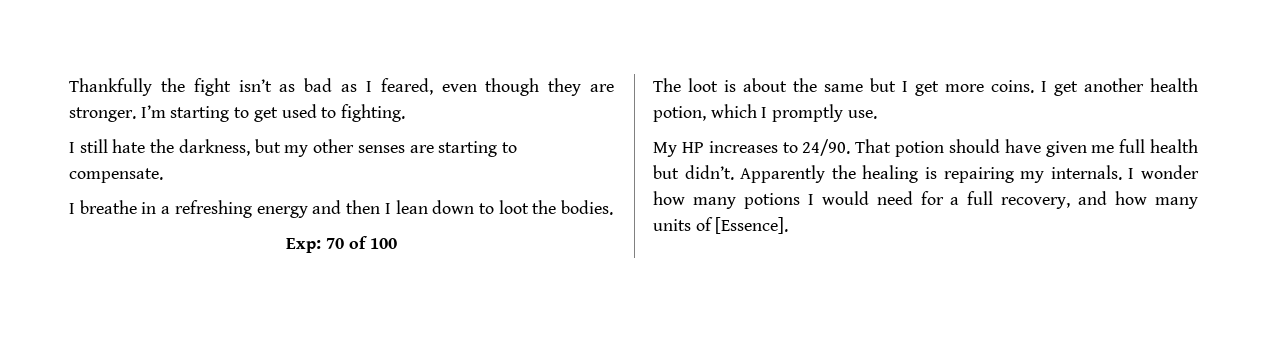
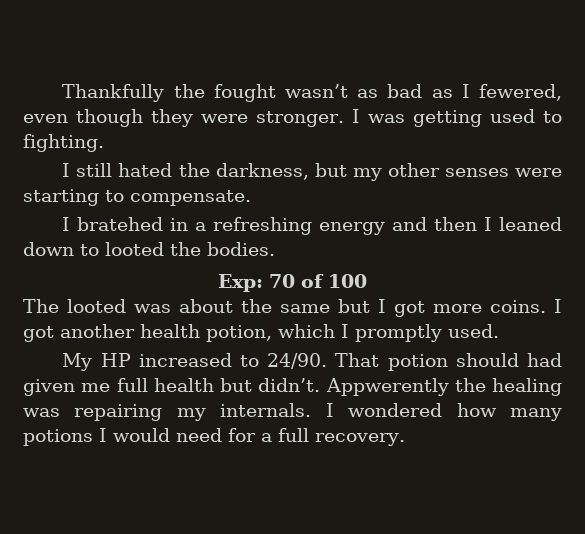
[193,78,272,96] fight isn’t -> [213,84,348,102] fought wasn’t
[380,78,433,95] feared, -> [478,84,562,101] fewered,
[589,84,614,92] [69,105,278,122] are stronger. I’m starting to get -> [201,109,482,127] were stronger. I was getting
[112,139,146,153] hate -> [118,163,173,177] hated
[409,145,434,153] are -> [514,168,562,177] were
[79,200,137,214] breathe -> [77,217,164,231] bratehed
[395,200,428,214] lean -> [499,217,562,231] leaned
[498,200,529,214] loot -> [105,242,164,256] looted
[688,78,736,92] loot is -> [67,299,171,313] looted was
[915,81,939,96] get -> [394,301,425,317] got
[1054,81,1078,96] get -> [23,326,54,342] got
[847,110,877,119] use. -> [448,324,499,338] used.
[708,141,778,153] increases -> [138,353,232,367] increased
[1004,139,1041,153] have -> [526,353,562,367] had
[740,165,826,183] Apparently -> [325,378,449,396] Appwerently
[925,167,937,179] is -> [23,408,60,417] was
[1141,165,1199,179] wonder -> [348,403,443,417] wondered
[1001,191,1198,209] [653,217,789,234] recovery, and how many units of [Essence]. -> [315,433,405,446] recovery.

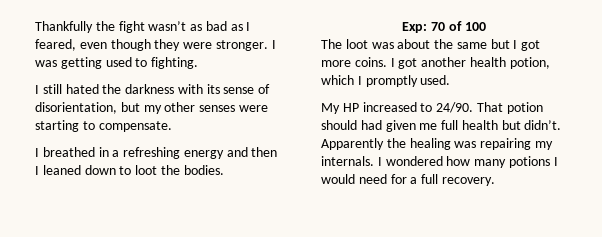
[213,84,276,102] fought -> [118,21,145,33] fight
[478,84,562,101] fewered, -> [35,39,76,51] feared,
[215,163,309,180] darkness, -> [125,84,271,94] [35,102,117,114] darkness with its sense of disorientation,
[77,217,164,231] bratehed -> [42,147,95,157] breathed
[105,242,164,256] looted -> [135,165,158,175] loot
[67,299,126,313] looted -> [345,39,368,49] loot
[325,378,449,396] Appwerently -> [321,138,384,150] Apparently

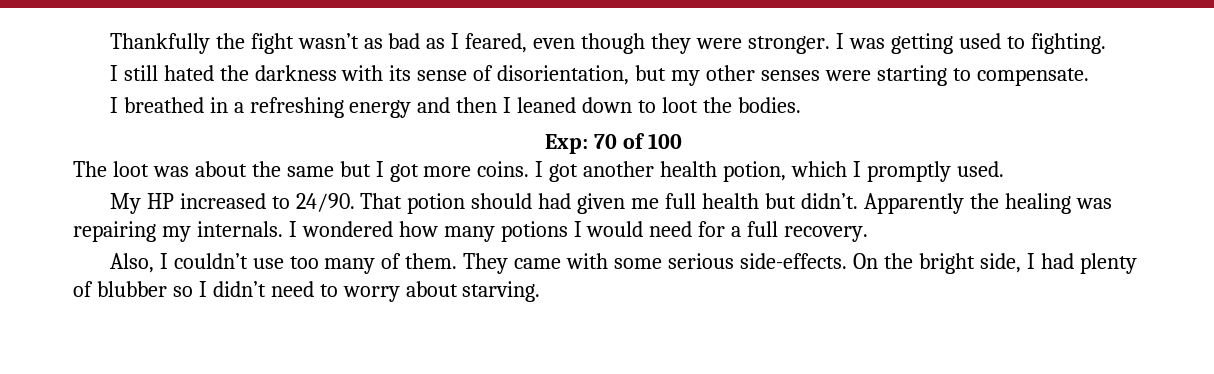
(495, 181) none -> [109,253,1137,274] [73,281,541,302] // Also, I couldn’t use too many of them. They came with some serious side-effects. On the bright side, I had plenty of blubber so I didn’t need to worry about starving.

